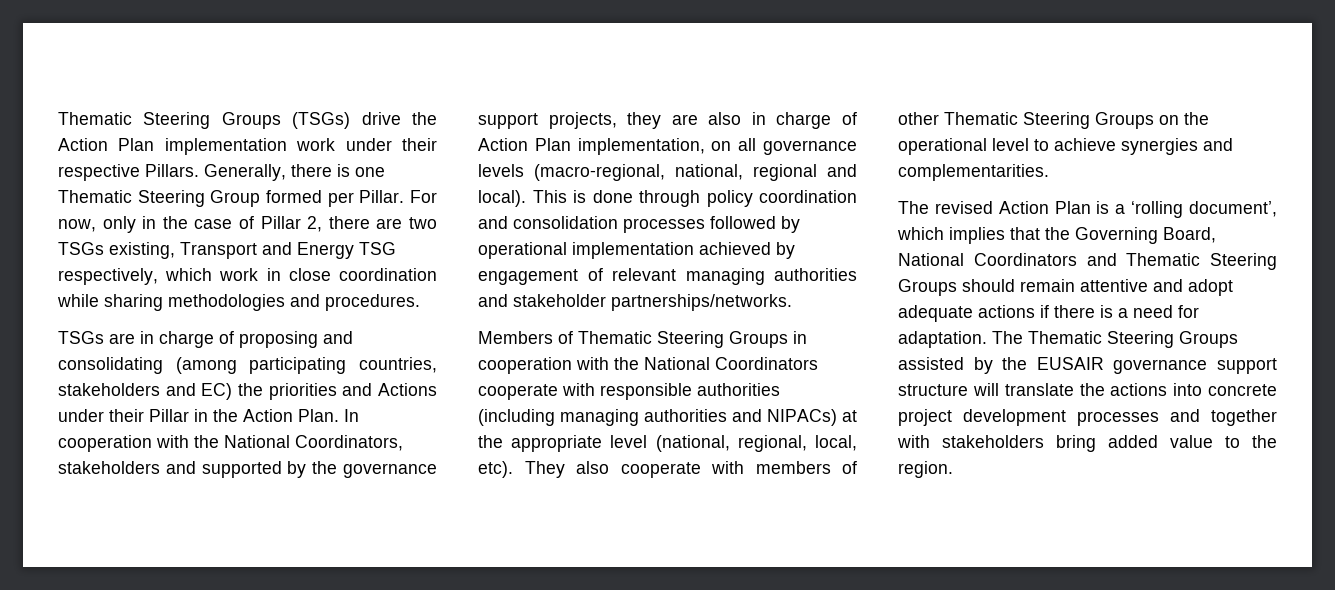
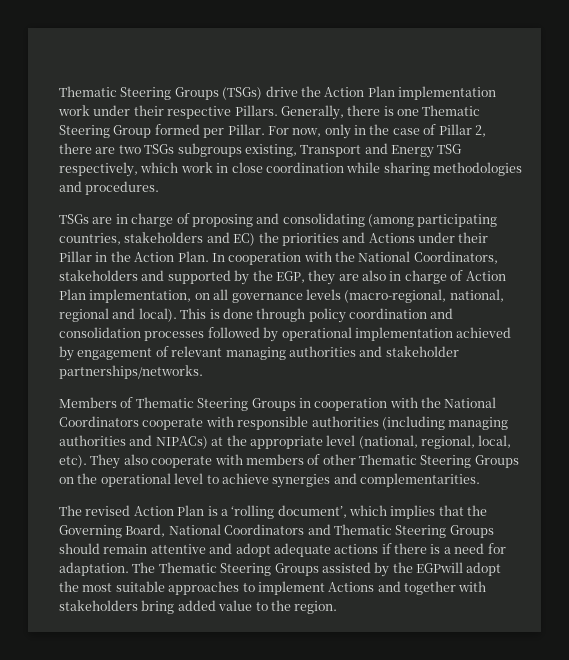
(104, 248) none -> [177,143,242,157] subgroups
[343,463,438,478] [478,112,617,129] governance support projects, -> [275,271,305,283] EGP,
[1036,357,1277,374] [898,383,1277,396] [898,409,1159,426] EUSAIR governance support structure will translate the actions into concrete project development processes -> [416,562,502,576] [59,581,375,595] EGPwill adopt the most suitable approaches to implement Actions

